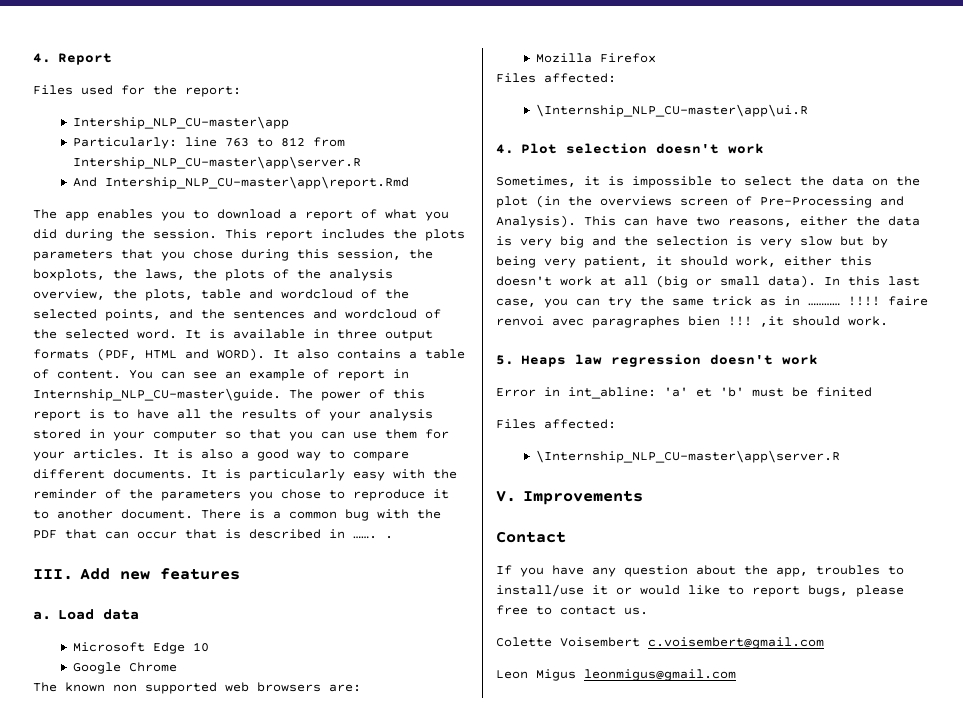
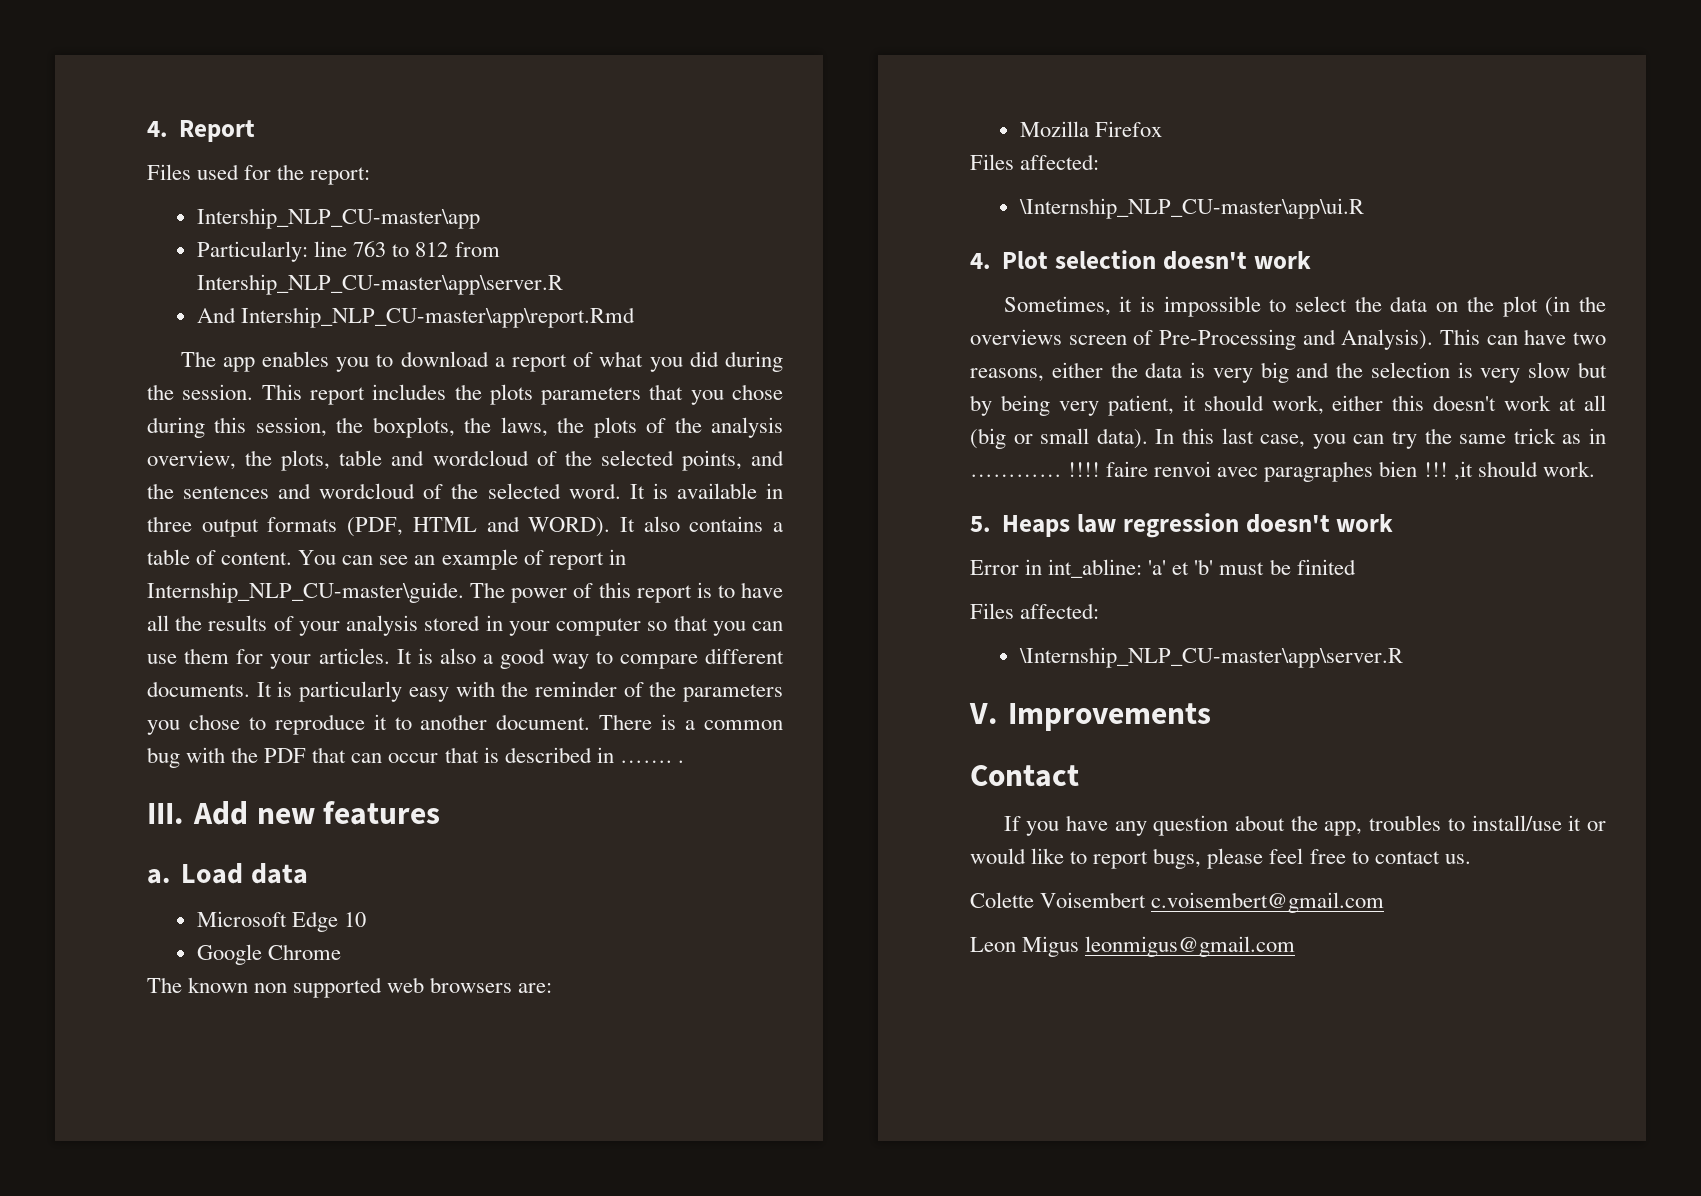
(904, 591) none -> [1269,848,1304,864] feel

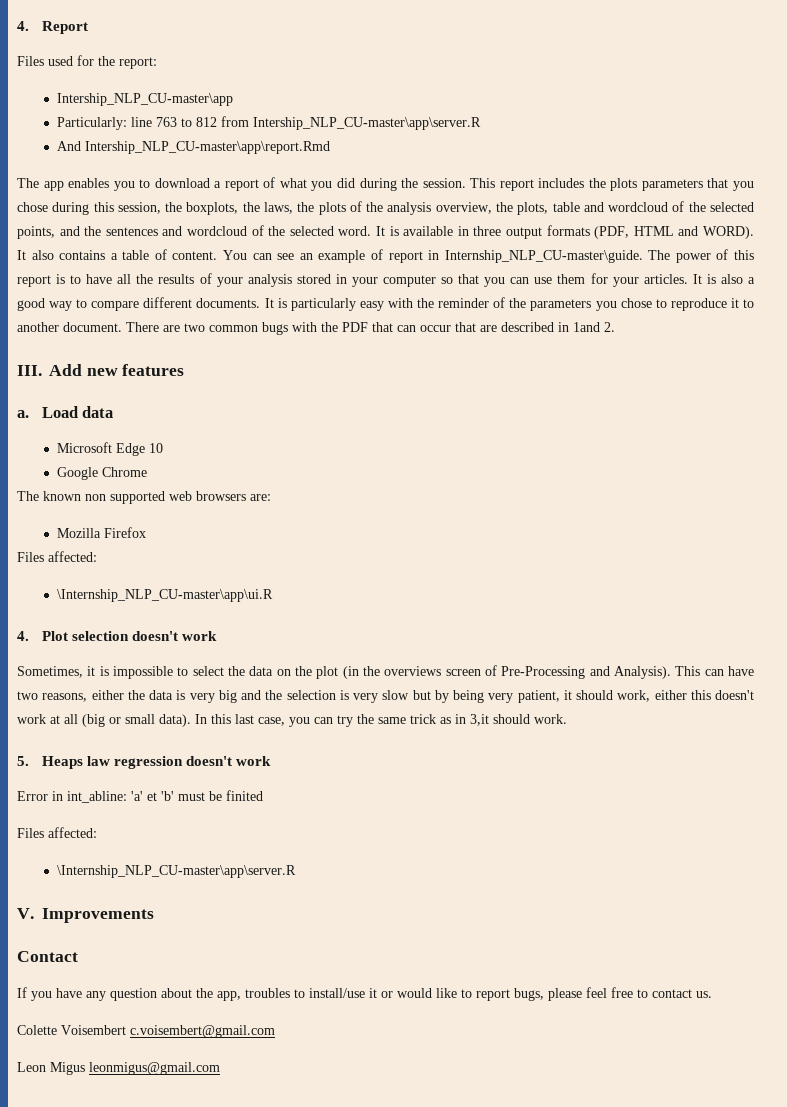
[661,714,783,730] [147,747,180,768] is a common bug -> [163,322,288,335] are two common bugs
[483,747,499,763] is -> [480,325,497,332] are
[619,760,684,763] ……. . -> [573,322,615,332] 1and 2.
[970,461,1473,482] ………… !!!! faire renvoi avec paragraphes bien !!! ,it -> [470,714,489,726] 3,it

